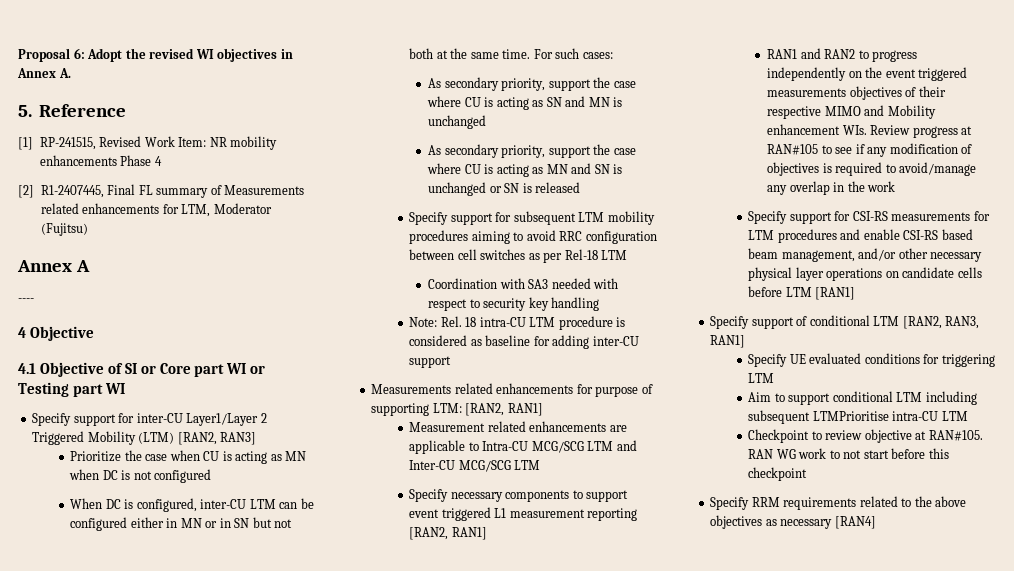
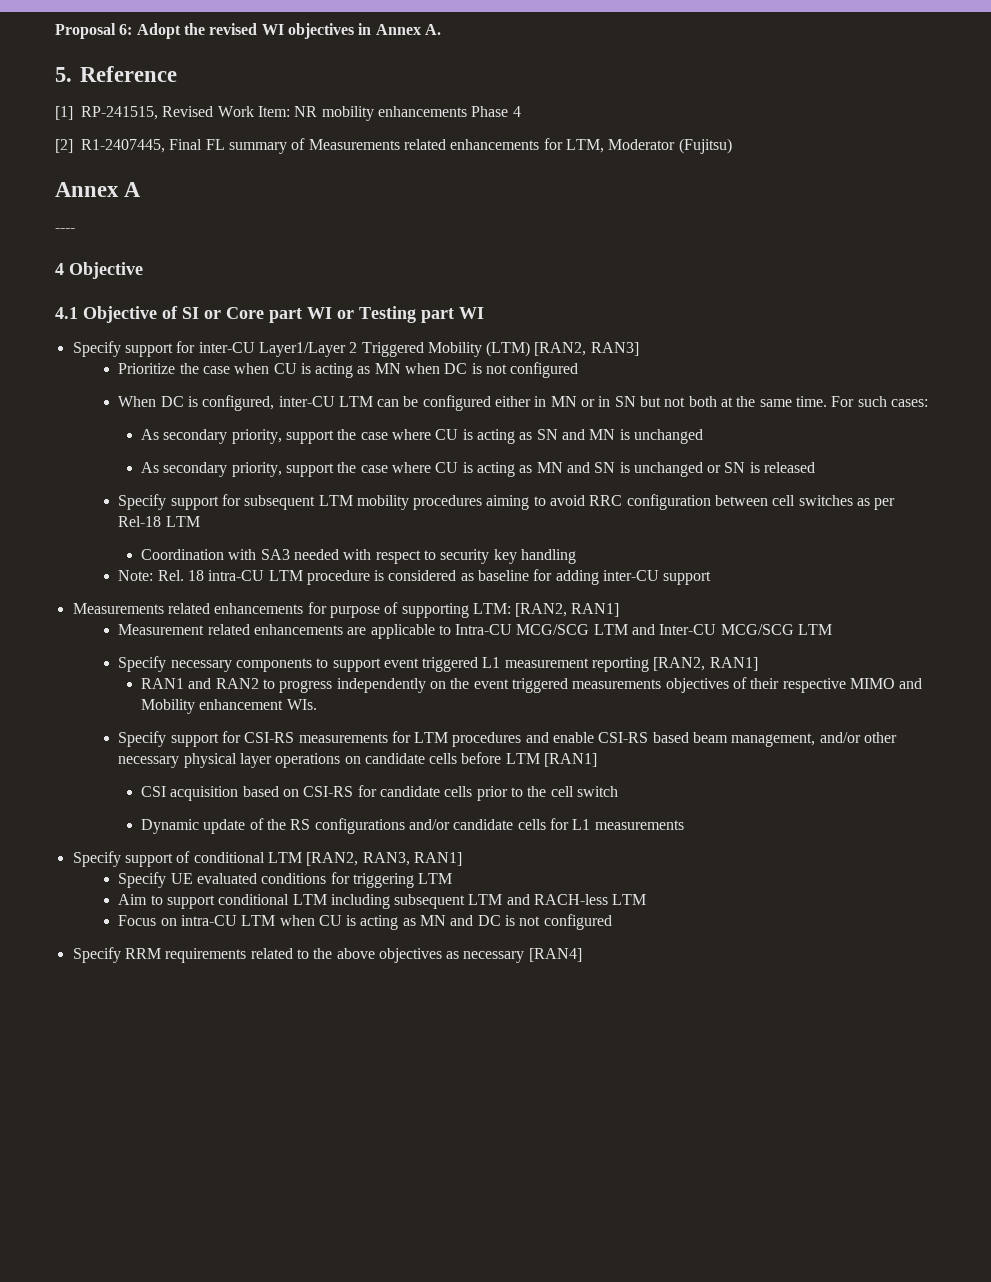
[870,125,973,138] [767,143,973,157] [767,162,977,176] [767,181,896,195] Review progress at RAN#105 to see if any modification of objectives is required to avoid/manage any overlap in the work -> (317, 704) none
(856, 293) none -> [141,785,618,801] [141,818,684,834] // CSI acquisition based on CSI-RS for candidate cells prior to the cell switch // Dynamic update of the RS configurations and/or candidate cells for L1 measurements
[812,411,968,421] [748,429,983,443] [748,448,949,459] [748,467,808,481] LTMPrioritise intra-CU LTM // Checkpoint to review objective at RAN#105. RAN WG work to not start before this checkpoint -> [468,894,647,905] [118,914,612,930] LTM and RACH-less LTM // Focus on intra-CU LTM when CU is acting as MN and DC is not configured

